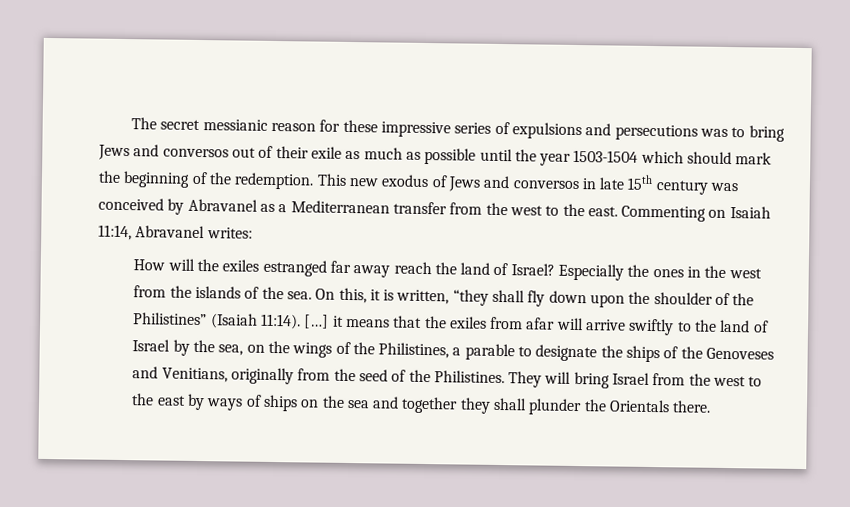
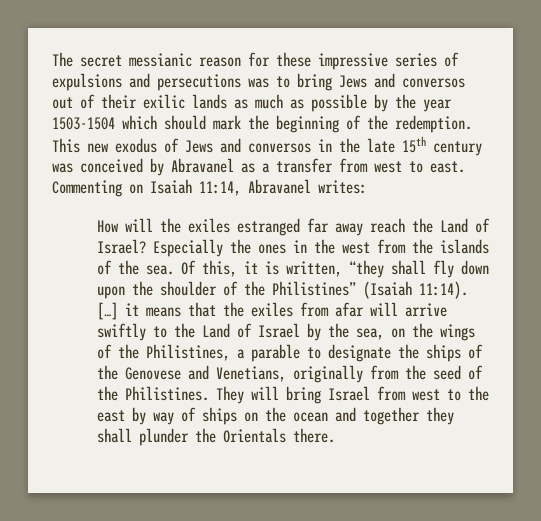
[310,146,342,159] exile -> [143,94,227,109] exilic lands
[479,148,513,162] until -> [374,94,388,112] by
(597, 184) none -> [339,138,360,153] the
[290,200,390,214] Mediterranean -> (270, 168) none
[485,202,585,217] the west to the -> [374,161,423,173] west to
[460,262,491,275] land -> [439,218,468,233] Land
[315,288,336,300] On -> [180,260,196,275] Of
[719,319,751,333] land -> [201,323,230,338] Land
[706,347,775,360] [132,366,228,383] Genoveses and Venitians, -> [124,365,286,382] Genovese and Venetians,
[688,373,711,386] the -> (406, 393) none
[206,398,244,411] ways -> [152,412,174,425] way
[346,399,370,409] sea -> [292,412,328,422] ocean

